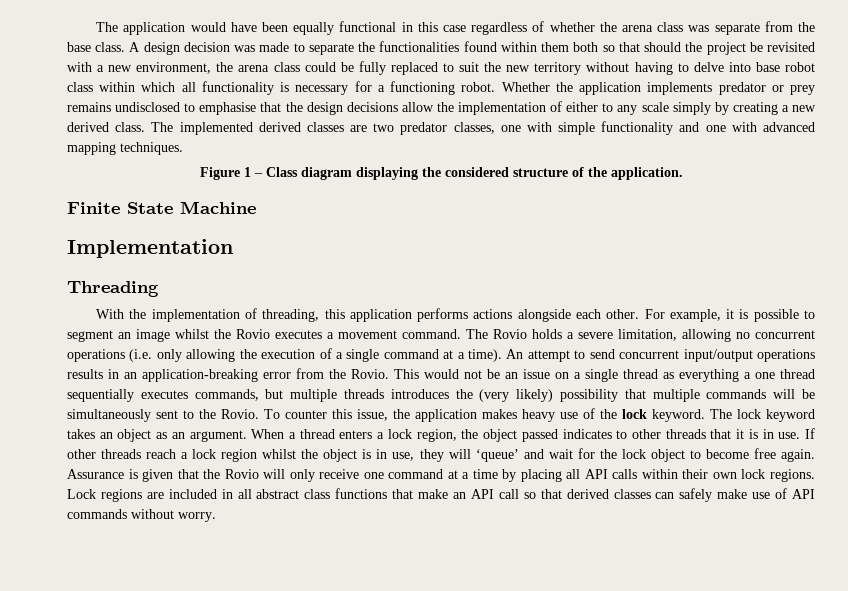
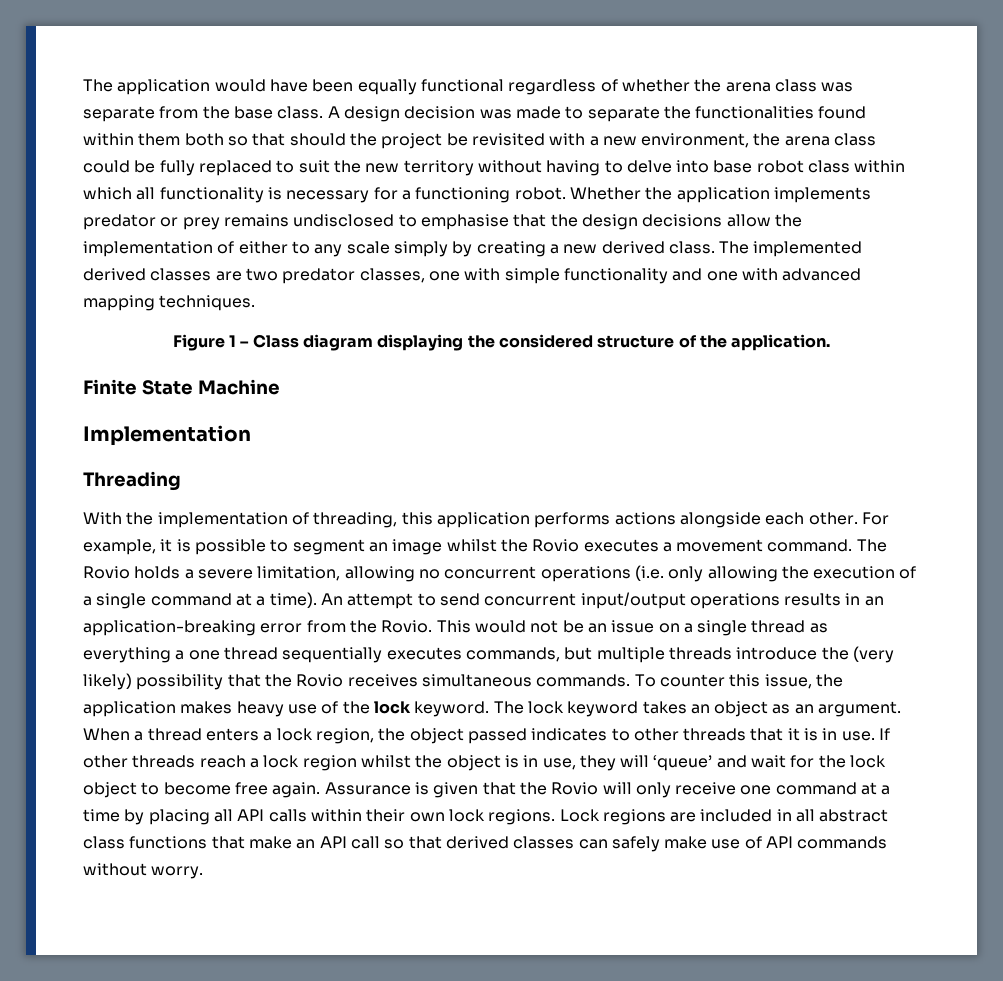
[401,22,466,32] in this case -> (504, 85) none
[390,389,449,399] introduces -> [736,647,818,660] introduce
[652,389,815,402] [67,409,259,422] multiple commands will be simultaneously sent to the Rovio. -> [264,674,631,687] the Rovio receives simultaneous commands.

